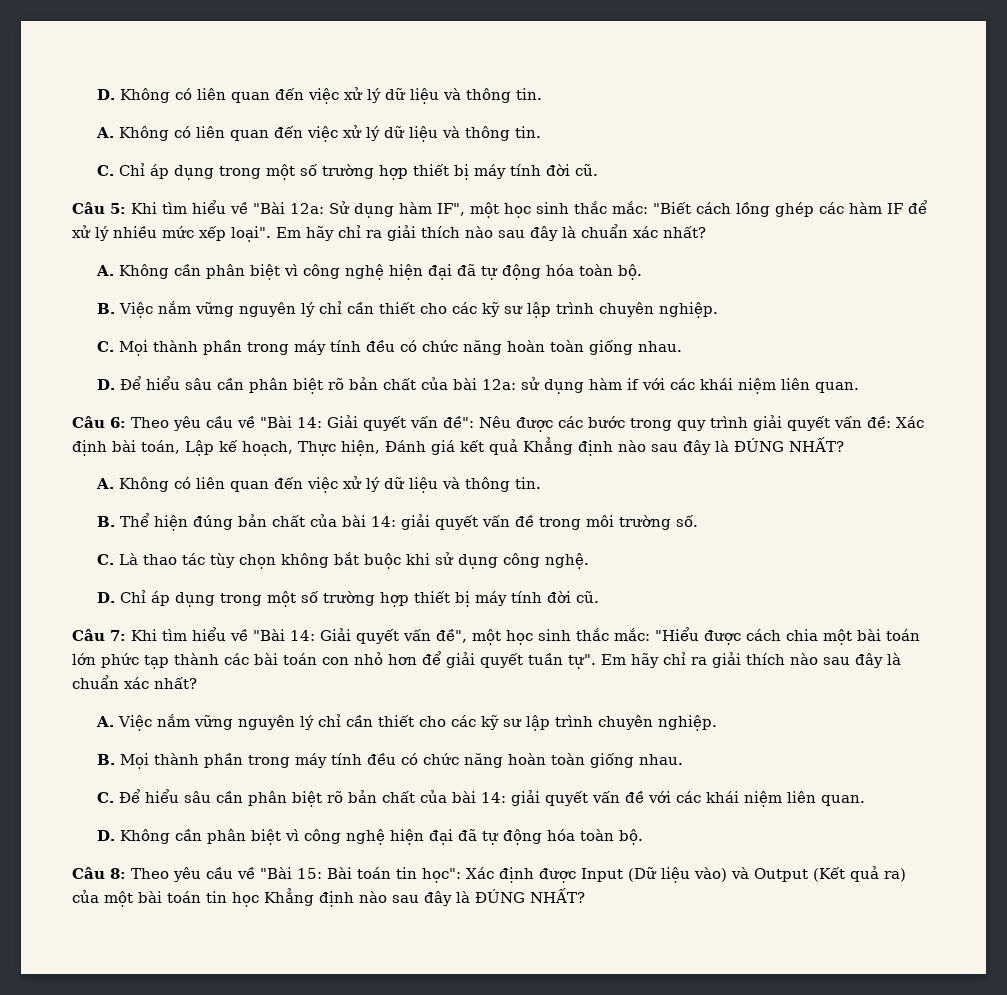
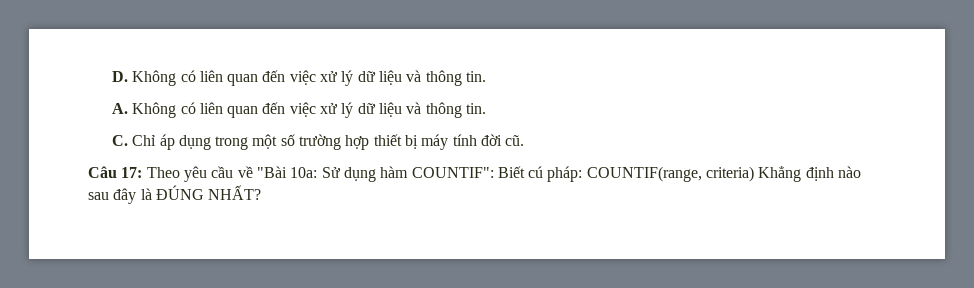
[110,200,927,218] [72,224,706,242] [96,264,643,280] [97,301,719,318] [97,340,683,356] [97,376,860,394] [72,415,924,432] [72,437,844,456] [96,476,542,493] [97,513,699,531] [97,552,590,569] [97,590,600,607] [72,627,920,645] [72,651,901,669] [72,675,197,689] [96,714,718,731] [97,753,684,769] [97,789,866,807] [97,829,644,845] [72,866,906,883] [72,888,585,907] 5: Khi tìm hiểu về "Bài 12a: Sử dụng hàm IF", một học sinh thắc mắc: "Biết cách lồng ghép các hàm IF để xử lý nhiều mức xếp loại". Em hãy chỉ ra giải thích nào sau đây là chuẩn xác nhất? // A. Không cần phân biệt vì công nghệ hiện đại đã tự động hóa toàn bộ. // B. Việc nắm vững nguyên lý chỉ cần thiết cho các kỹ sư lập trình chuyên nghiệp. // C. Mọi thành phần trong máy tính đều có chức năng hoàn toàn giống nhau. // D. Để hiểu sâu cần phân biệt rõ bản chất của bài 12a: sử dụng hàm if với các khái niệm liên quan. // Câu 6: Theo yêu cầu về "Bài 14: Giải quyết vấn đề": Nêu được các bước trong quy trình giải quyết vấn đề: Xác định bài toán, Lập kế hoạch, Thực hiện, Đánh giá kết quả Khẳng định nào sau đây là ĐÚNG NHẤT? // A. Không có liên quan đến việc xử lý dữ liệu và thông tin. // B. Thể hiện đúng bản chất của bài 14: giải quyết vấn đề trong môi trường số. // C. Là thao tác tùy chọn không bắt buộc khi sử dụng công nghệ. // D. Chỉ áp dụng trong một số trường hợp thiết bị máy tính đời cũ. // Câu 7: Khi tìm hiểu về "Bài 14: Giải quyết vấn đề", một học sinh thắc mắc: "Hiểu được cách chia một bài toán lớn phức tạp thành các bài toán con nhỏ hơn để giải quyết tuần tự". Em hãy chỉ ra giải thích nào sau đây là chuẩn xác nhất? // A. Việc nắm vững nguyên lý chỉ cần thiết cho các kỹ sư lập trình chuyên nghiệp. // B. Mọi thành phần trong máy tính đều có chức năng hoàn toàn giống nhau. // C. Để hiểu sâu cần phân biệt rõ bản chất của bài 14: giải quyết vấn đề với các khái niệm liên quan. // D. Không cần phân biệt vì công nghệ hiện đại đã tự động hóa toàn bộ. // Câu 8: Theo yêu cầu về "Bài 15: Bài toán tin học": Xác định được Input (Dữ liệu vào) và Output (Kết quả ra) của một bài toán tin học Khẳng định nào sau đây là ĐÚNG NHẤT? -> [121,166,862,182] [88,185,262,204] 17: Theo yêu cầu về "Bài 10a: Sử dụng hàm COUNTIF": Biết cú pháp: COUNTIF(range, criteria) Khẳng định nào sau đây là ĐÚNG NHẤT?

